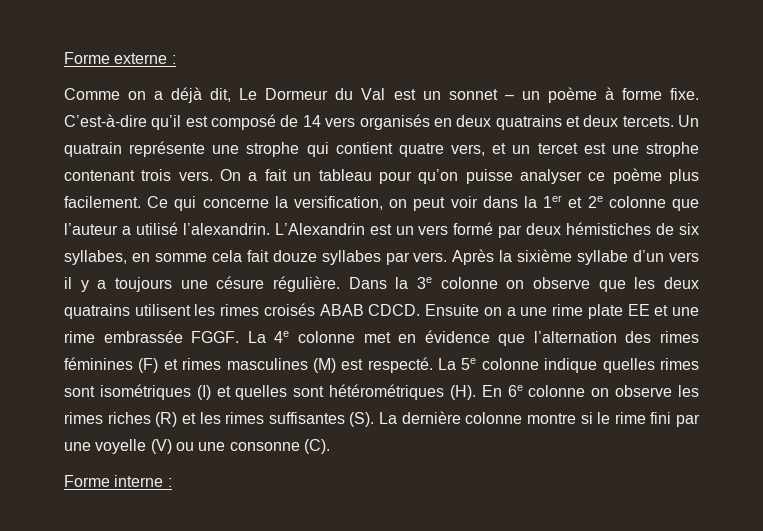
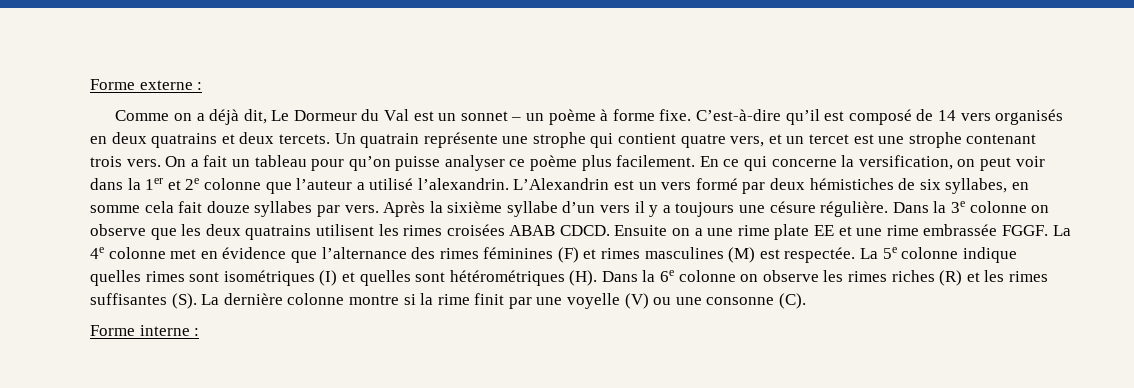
[147,196,169,208] Ce -> [699,156,740,167] En ce
[263,303,315,316] croisés -> [446,224,505,236] croisées
[533,331,617,343] l’alternation -> [321,247,407,259] l’alternance
[367,357,433,373] respecté. -> [784,247,856,263] respectée.
[481,385,502,397] En -> [601,270,656,282] Dans la
[597,412,672,424] le rime fini -> [420,293,505,305] la rime finit

